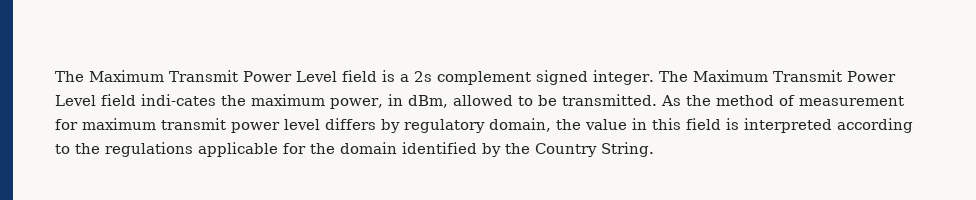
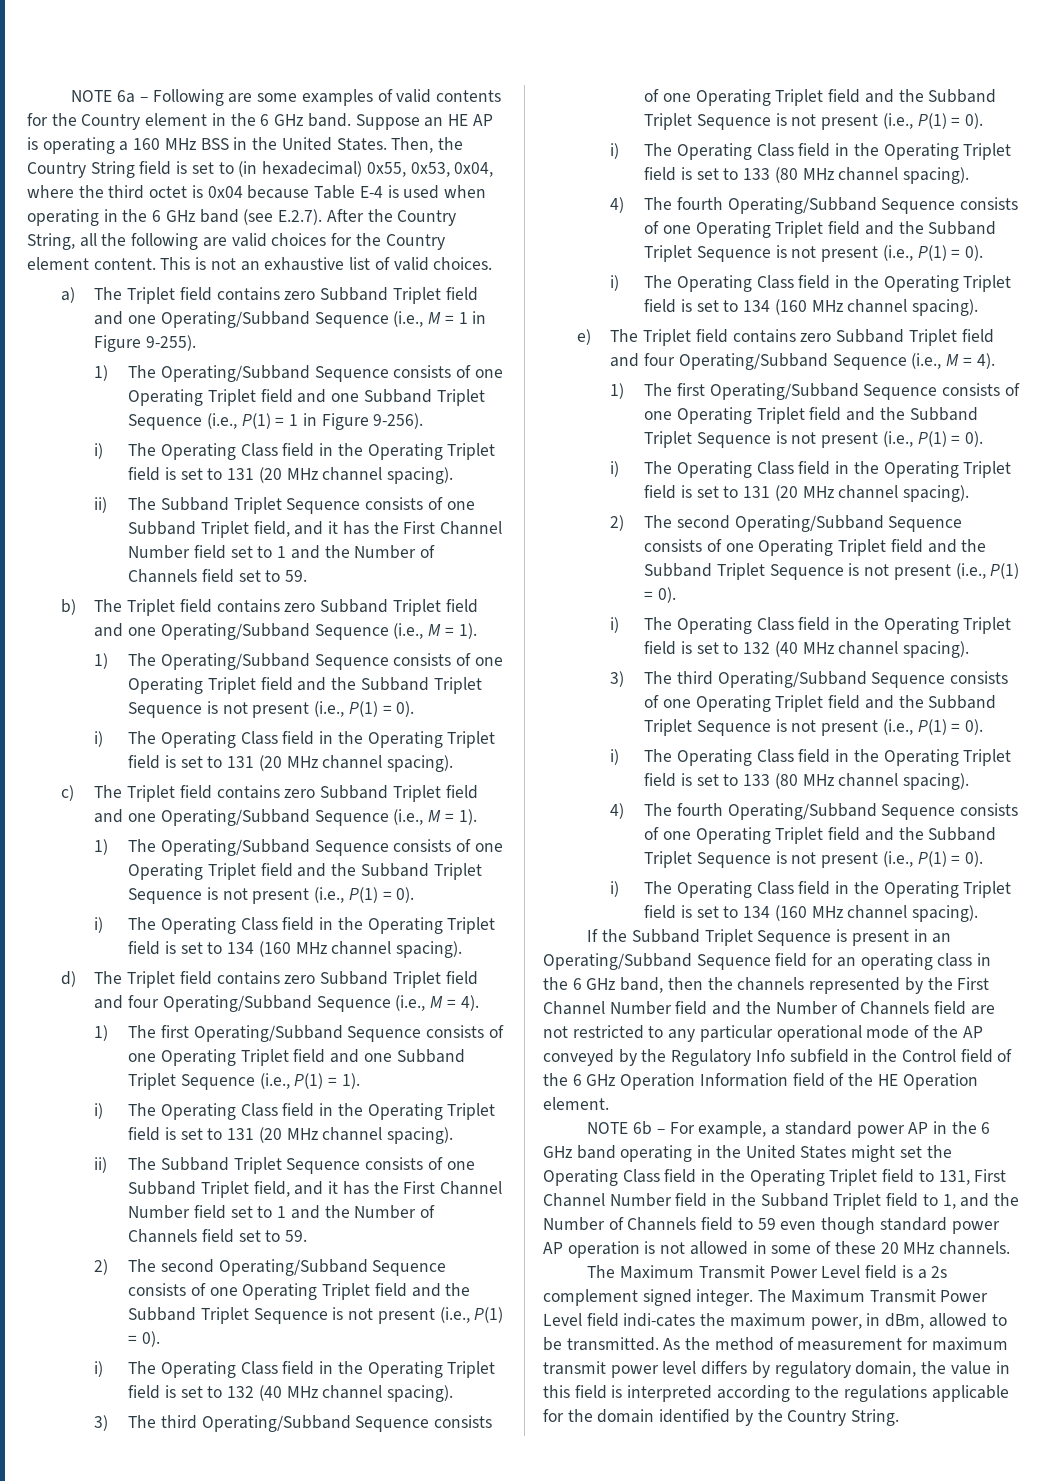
(55, 76) none -> [71,89,501,106] [27,113,493,130] [27,137,463,154] [27,161,494,178] [27,185,486,199] [27,209,457,226] [27,233,445,250] [27,257,493,271] [60,287,478,304] [94,311,487,328] [94,335,197,352] [94,365,503,382] [128,389,485,406] [128,413,424,430] [94,443,496,460] [128,467,453,484] [94,497,475,514] [128,521,502,538] [128,545,435,559] [128,569,308,583] [60,599,478,616] [94,623,477,640] [94,653,503,670] [128,677,482,694] [128,701,415,718] [94,731,496,748] [128,755,453,772] [60,785,478,802] [94,809,477,826] [94,839,503,856] [128,863,482,880] [128,887,415,904] [94,917,496,934] [128,941,462,958] [60,971,478,988] [94,995,479,1012] [94,1025,504,1042] [128,1049,465,1066] [128,1073,360,1090] [94,1103,496,1120] [128,1127,453,1144] [94,1157,475,1174] [128,1181,502,1198] [128,1205,435,1219] [128,1229,308,1243] [94,1259,447,1276] [128,1283,471,1300] [128,1307,504,1324] [128,1331,160,1347] [94,1361,496,1378] [128,1385,453,1402] [94,1415,493,1432] [644,89,997,106] [644,113,983,130] [610,143,1012,160] [644,167,969,184] [610,197,1019,214] [644,221,997,238] [644,245,983,262] [610,275,1012,292] [644,299,978,316] [576,329,994,346] [610,353,995,370] [610,383,1020,400] [644,407,978,424] [644,431,983,448] [610,461,1012,478] [644,485,969,502] [610,515,963,532] [644,539,987,556] [644,563,1020,580] [644,587,676,603] [610,617,1012,634] [644,641,969,658] [610,671,1009,688] [644,695,997,712] [644,719,983,736] [610,749,1012,766] [644,773,969,790] [610,803,1019,820] [644,827,997,844] [644,851,983,868] [610,881,1012,898] [644,905,978,922] [587,929,952,946] [543,953,992,970] [543,977,990,994] [543,1001,995,1015] [543,1025,983,1042] [543,1049,1013,1066] [543,1073,978,1090] [543,1097,609,1110] [587,1121,991,1138] [543,1145,952,1162] [543,1169,1007,1186] [543,1193,1019,1210] [543,1217,1000,1234] [543,1241,1010,1258] NOTE 6a – Following are some examples of valid contents for the Country element in the 6 GHz band. Suppose an HE AP is operating a 160 MHz BSS in the United States. Then, the Country String field is set to (in hexadecimal) 0x55, 0x53, 0x04, where the third octet is 0x04 because Table E-4 is used when operating in the 6 GHz band (see E.2.7). After the Country String, all the following are valid choices for the Country element content. This is not an exhaustive list of valid choices. // a) The Triplet field contains zero Subband Triplet field and one Operating/Subband Sequence (i.e., M = 1 in Figure 9-255). // 1) The Operating/Subband Sequence consists of one Operating Triplet field and one Subband Triplet Sequence (i.e., P(1) = 1 in Figure 9-256). // i) The Operating Class field in the Operating Triplet field is set to 131 (20 MHz channel spacing). // ii) The Subband Triplet Sequence consists of one Subband Triplet field, and it has the First Channel Number field set to 1 and the Number of Channels field set to 59. // b) The Triplet field contains zero Subband Triplet field and one Operating/Subband Sequence (i.e., M = 1). // 1) The Operating/Subband Sequence consists of one Operating Triplet field and the Subband Triplet Sequence is not present (i.e., P(1) = 0). // i) The Operating Class field in the Operating Triplet field is set to 131 (20 MHz channel spacing). // c) The Triplet field contains zero Subband Triplet field and one Operating/Subband Sequence (i.e., M = 1). // 1) The Operating/Subband Sequence consists of one Operating Triplet field and the Subband Triplet Sequence is not present (i.e., P(1) = 0). // i) The Operating Class field in the Operating Triplet field is set to 134 (160 MHz channel spacing). // d) The Triplet field contains zero Subband Triplet field and four Operating/Subband Sequence (i.e., M = 4). // 1) The first Operating/Subband Sequence consists of one Operating Triplet field and one Subband Triplet Sequence (i.e., P(1) = 1). // i) The Operating Class field in the Operating Triplet field is set to 131 (20 MHz channel spacing). // ii) The Subband Triplet Sequence consists of one Subband Triplet field, and it has the First Channel Number field set to 1 and the Number of Channels field set to 59. // 2) The second Operating/Subband Sequence consists of one Operating Triplet field and the Subband Triplet Sequence is not present (i.e., P(1) = 0). // i) The Operating Class field in the Operating Triplet field is set to 132 (40 MHz channel spacing). // 3) The third Operating/Subband Sequence consists of one Operating Triplet field and the Subband Triplet Sequence is not present (i.e., P(1) = 0). // i) The Operating Class field in the Operating Triplet field is set to 133 (80 MHz channel spacing). // 4) The fourth Operating/Subband Sequence consists of one Operating Triplet field and the Subband Triplet Sequence is not present (i.e., P(1) = 0). // i) The Operating Class field in the Operating Triplet field is set to 134 (160 MHz channel spacing). // e) The Triplet field contains zero Subband Triplet field and four Operating/Subband Sequence (i.e., M = 4). // 1) The first Operating/Subband Sequence consists of one Operating Triplet field and the Subband Triplet Sequence is not present (i.e., P(1) = 0). // i) The Operating Class field in the Operating Triplet field is set to 131 (20 MHz channel spacing). // 2) The second Operating/Subband Sequence consists of one Operating Triplet field and the Subband Triplet Sequence is not present (i.e., P(1) = 0). // i) The Operating Class field in the Operating Triplet field is set to 132 (40 MHz channel spacing). // 3) The third Operating/Subband Sequence consists of one Operating Triplet field and the Subband Triplet Sequence is not present (i.e., P(1) = 0). // i) The Operating Class field in the Operating Triplet field is set to 133 (80 MHz channel spacing). // 4) The fourth Operating/Subband Sequence consists of one Operating Triplet field and the Subband Triplet Sequence is not present (i.e., P(1) = 0). // i) The Operating Class field in the Operating Triplet field is set to 134 (160 MHz channel spacing). // If the Subband Triplet Sequence is present in an Operating/Subband Sequence field for an operating class in the 6 GHz band, then the channels represented by the First Channel Number field and the Number of Channels field are not restricted to any particular operational mode of the AP conveyed by the Regulatory Info subfield in the Control field of the 6 GHz Operation Information field of the HE Operation element. // NOTE 6b – For example, a standard power AP in the 6 GHz band operating in the United States might set the Operating Class field in the Operating Triplet field to 131, First Channel Number field in the Subband Triplet field to 1, and the Number of Channels field to 59 even though standard power AP operation is not allowed in some of these 20 MHz channels. //

